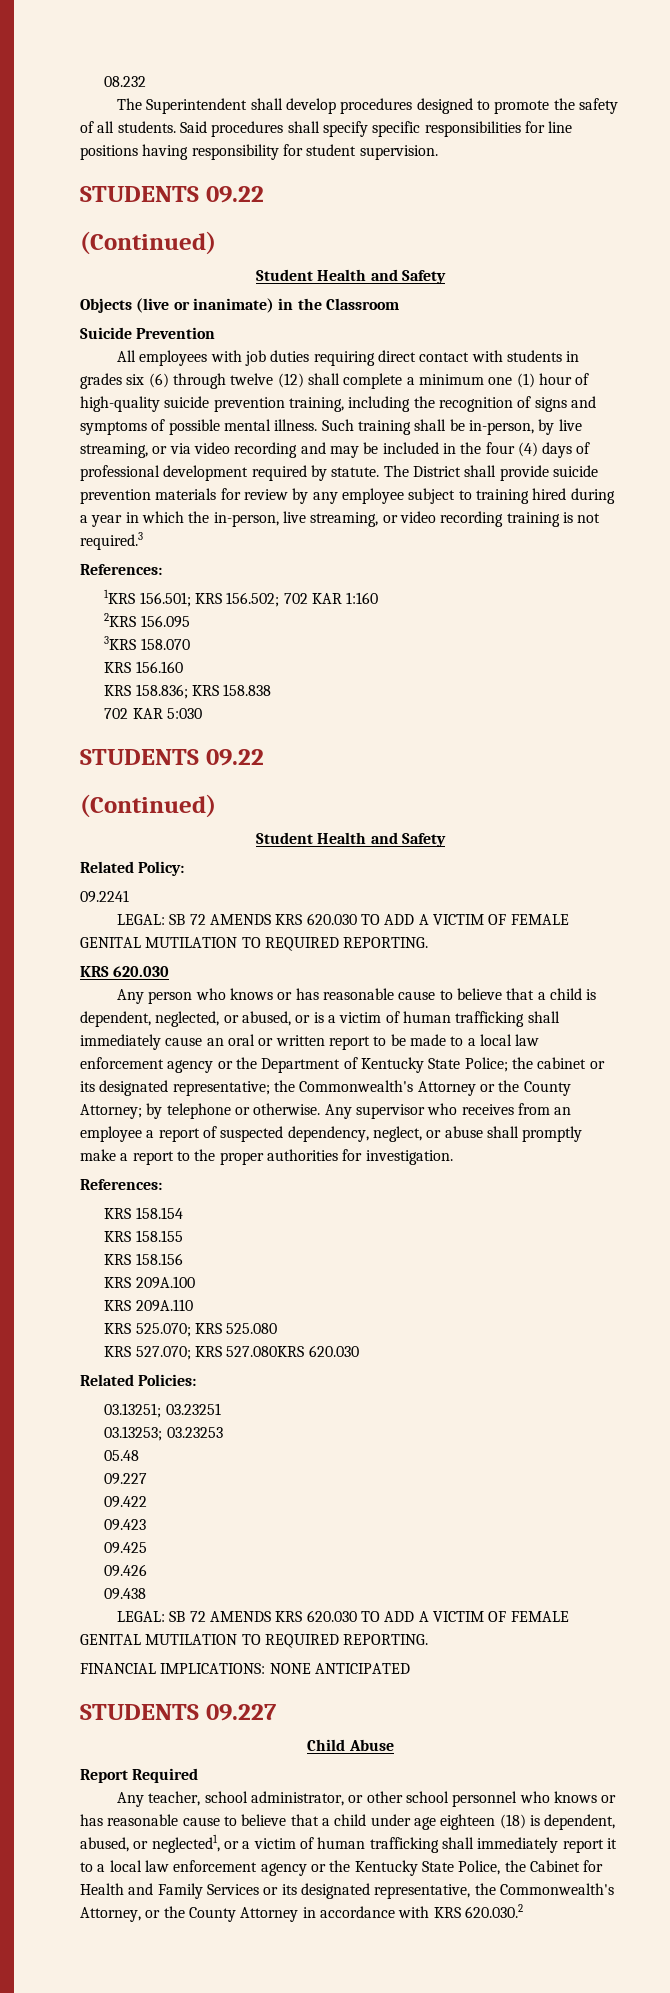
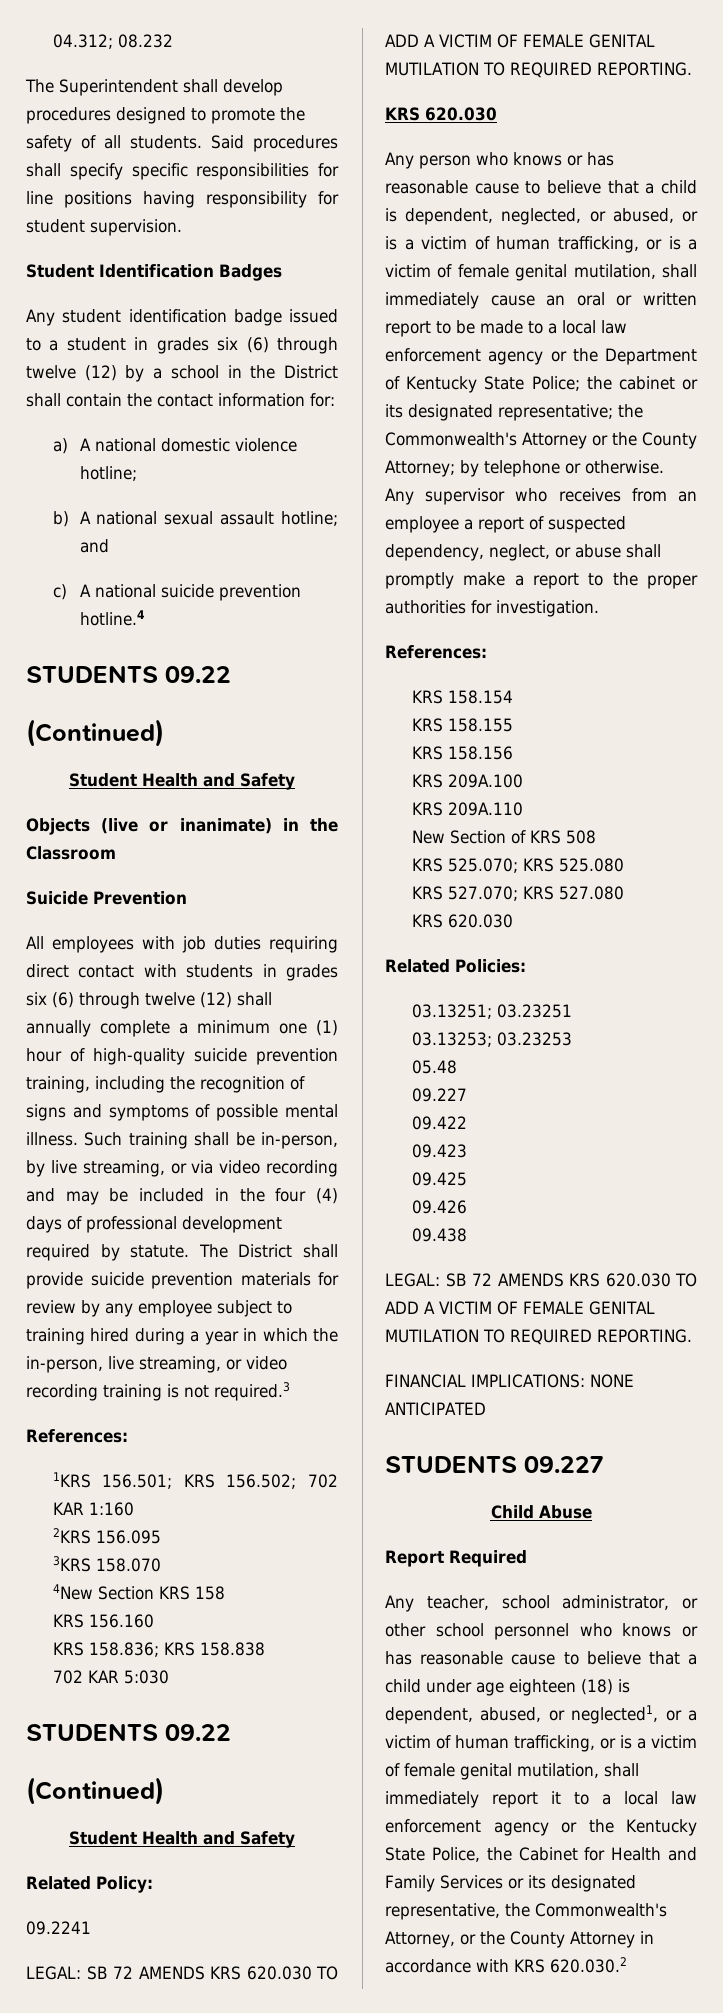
(104, 81) none -> [52,34,113,49] 04.312;
(438, 152) none -> [26,264,282,281] [26,309,338,326] [26,337,338,354] [26,365,339,382] [26,393,335,407] [52,438,297,454] [79,466,137,481] [52,511,338,527] [79,539,109,553] [52,584,301,601] [79,610,145,626] // Student Identification Badges // Any student identification badge issued to a student in grades six (6) through twelve (12) by a school in the District shall contain the contact information for: // a) A national domestic violence hotline; // b) A national sexual assault hotline; and // c) A national suicide prevention hotline.4
(340, 379) none -> [26,1020,91,1037] annually
(190, 644) none -> [52,1584,225,1600] // 4New Section KRS 158
[455,1011,525,1027] trafficking -> [557,236,697,253] [385,264,656,281] trafficking, or is a victim of female genital mutilation,
(193, 1305) none -> [411,830,596,844] // New Section of KRS 508
[226,1346,305,1357] 527.080KRS -> [558,886,624,900] [411,914,443,928] 527.080 // KRS
[369,1837,439,1853] trafficking -> [514,1735,697,1752] [385,1763,599,1780] trafficking, or is a victim of female genital mutilation,

